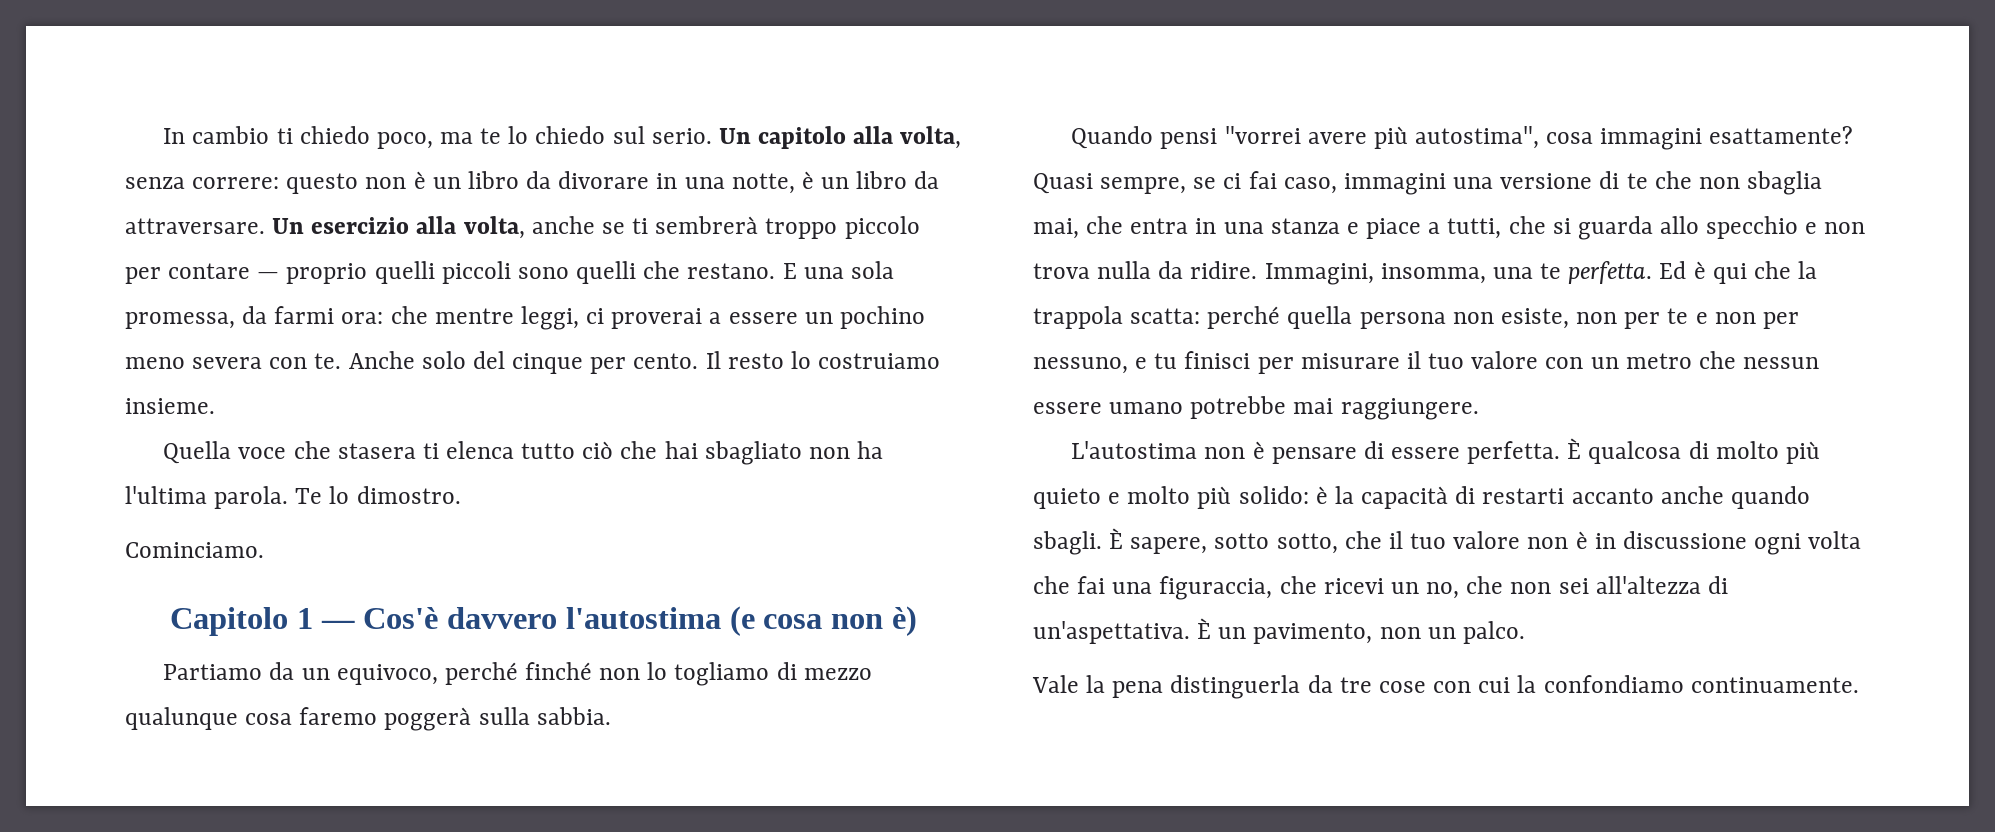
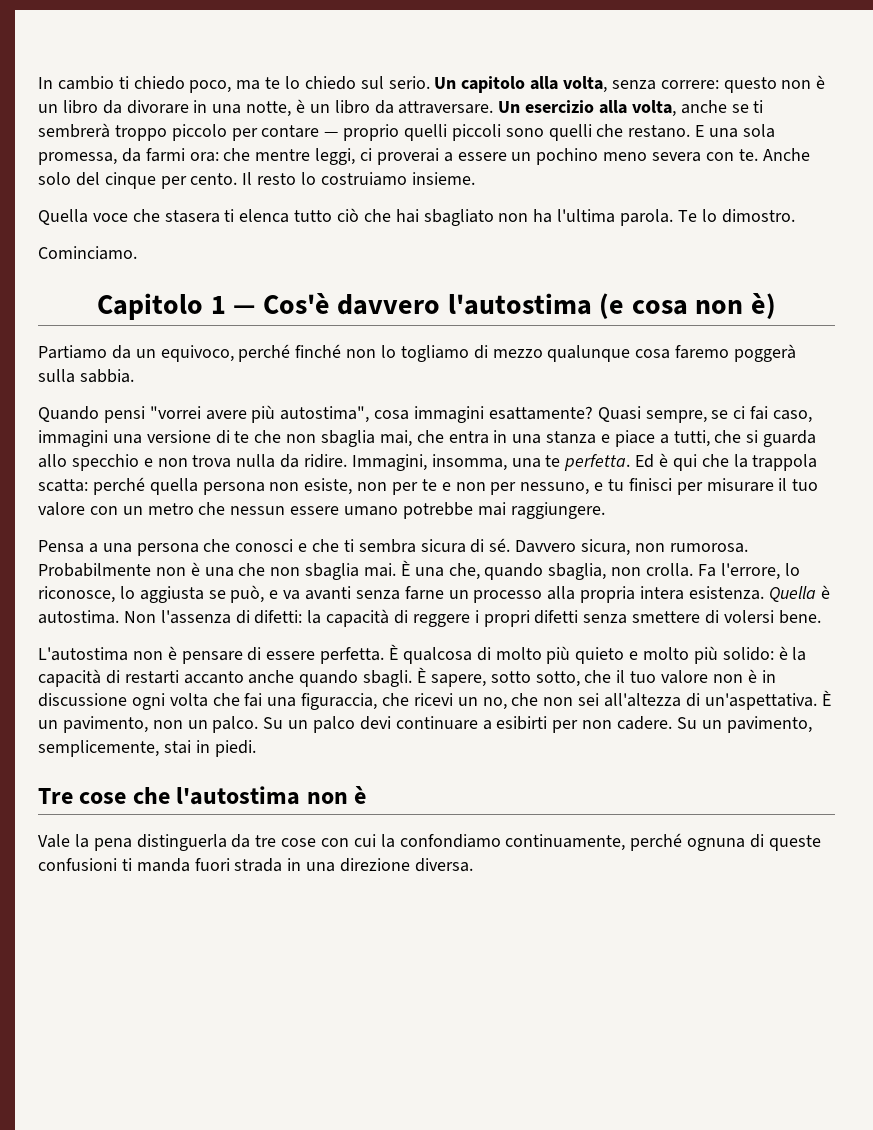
(1479, 409) none -> [38,538,748,556] [38,560,800,580] [38,585,830,603] [38,609,821,627] // Pensa a una persona che conosci e che ti sembra sicura di sé. Davvero sicura, non rumorosa. Probabilmente non è una che non sbaglia mai. È una che, quando sbaglia, non crolla. Fa l'errore, lo riconosce, lo aggiusta se può, e va avanti senza farne un processo alla propria intera esistenza. Quella è autostima. Non l'assenza di difetti: la capacità di reggere i propri difetti senza smettere di volersi bene.
(1525, 632) none -> [263,716,812,733] [38,740,256,757] [38,786,367,805] Su un palco devi continuare a esibirti per non cadere. Su un pavimento, semplicemente, stai in piedi. // Tre cose che l'autostima non è
[1690,677,1859,693] continuamente. -> [505,833,821,851] [38,858,473,872] continuamente, perché ognuna di queste confusioni ti manda fuori strada in una direzione diversa.

